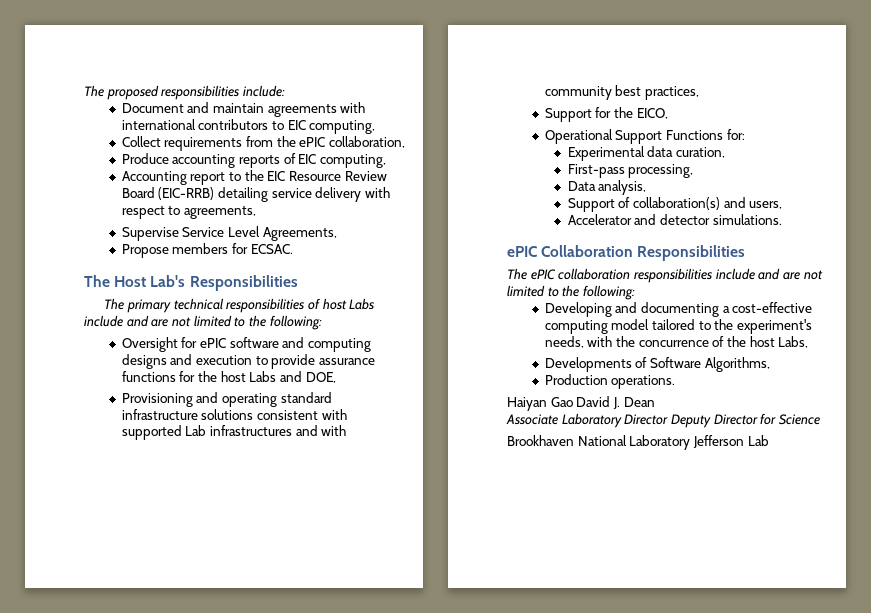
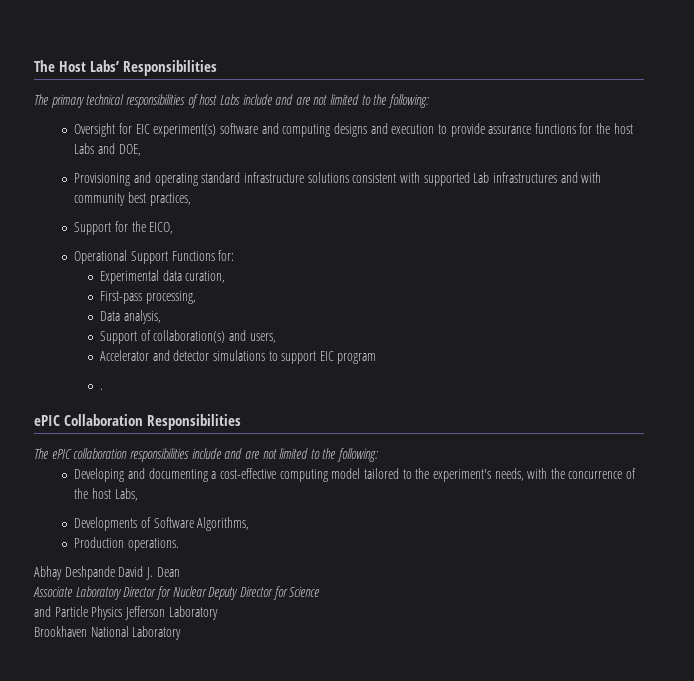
[84,85,285,100] [121,102,366,117] [121,119,376,134] [121,136,405,151] [121,153,386,168] [121,170,387,185] [121,187,390,202] [121,206,257,219] [121,226,337,241] [121,243,293,258] [84,275,186,287] The proposed responsibilities include: // Document and maintain agreements with international contributors to EIC computing, // Collect requirements from the ePIC collaboration, // Produce accounting reports of EIC computing, // Accounting report to the EIC Resource Review Board (EIC-RRB) detailing service delivery with respect to agreements, // Supervise Service Level Agreements, // Propose members for ECSAC. // The Host Lab's -> [34,60,120,72] The Host Labs’
[200,338,227,348] ePIC -> [135,124,217,137] EIC experiment(s)
[712,214,782,225] simulations. -> [212,350,377,364] [99,388,103,390] simulations to support EIC program // .
[507,397,573,411] Haiyan Gao -> [34,566,115,580] Abhay Deshpande
(669, 419) none -> [155,586,207,600] for Nuclear
(820, 419) none -> [34,606,218,620] // and Particle Physics Jefferson Laboratory
[692,435,769,448] Jefferson Lab -> (182, 633) none

